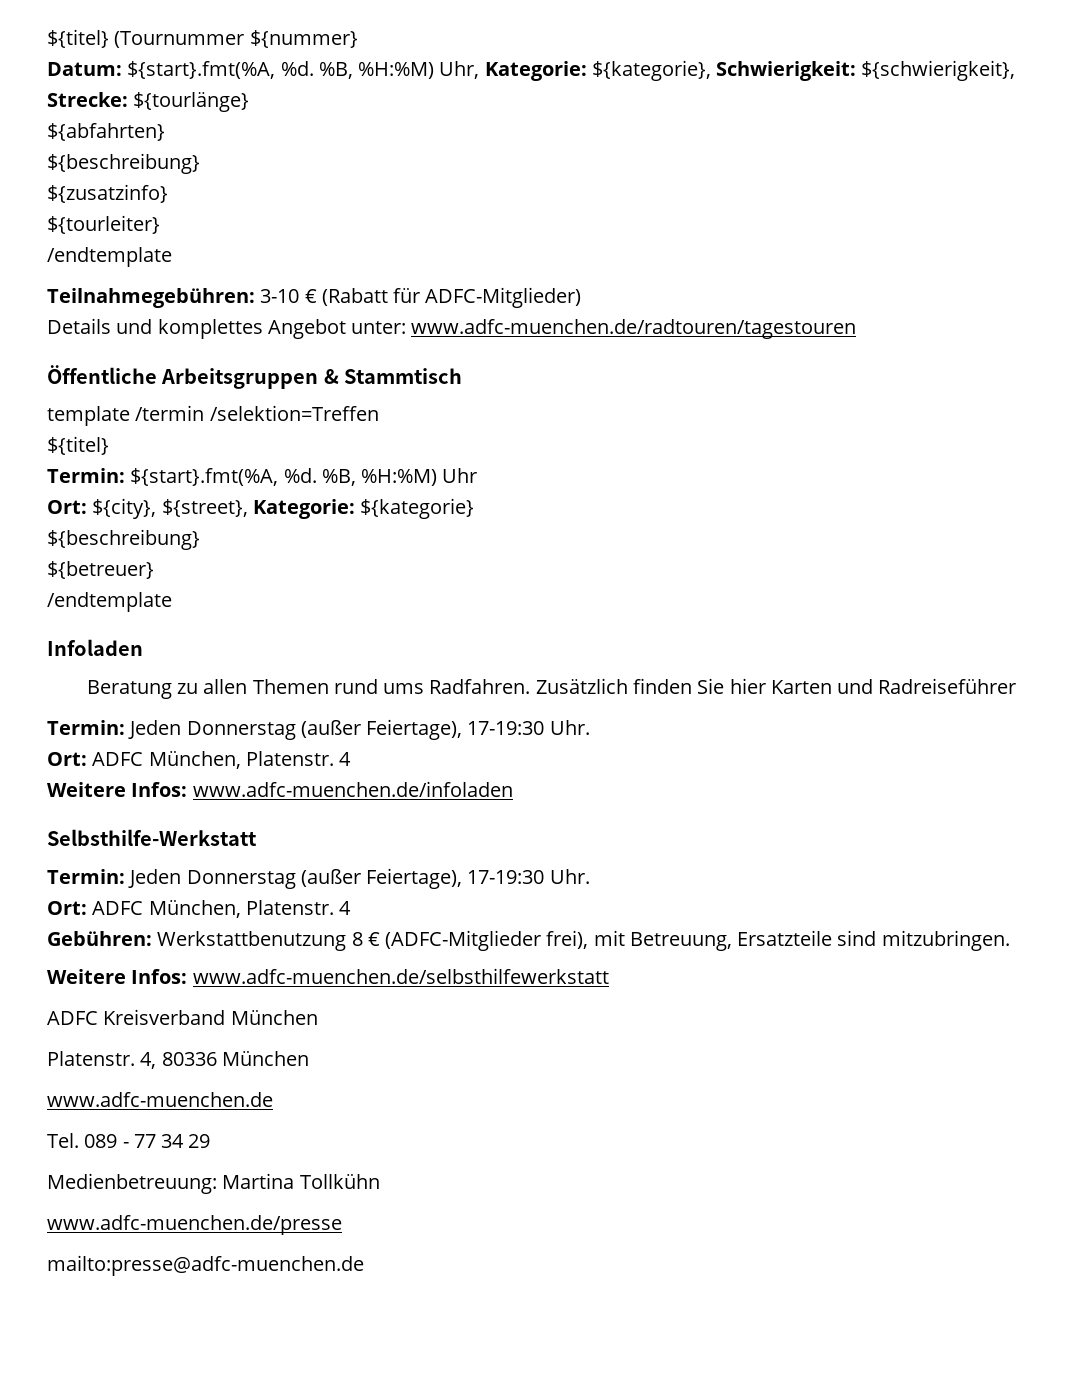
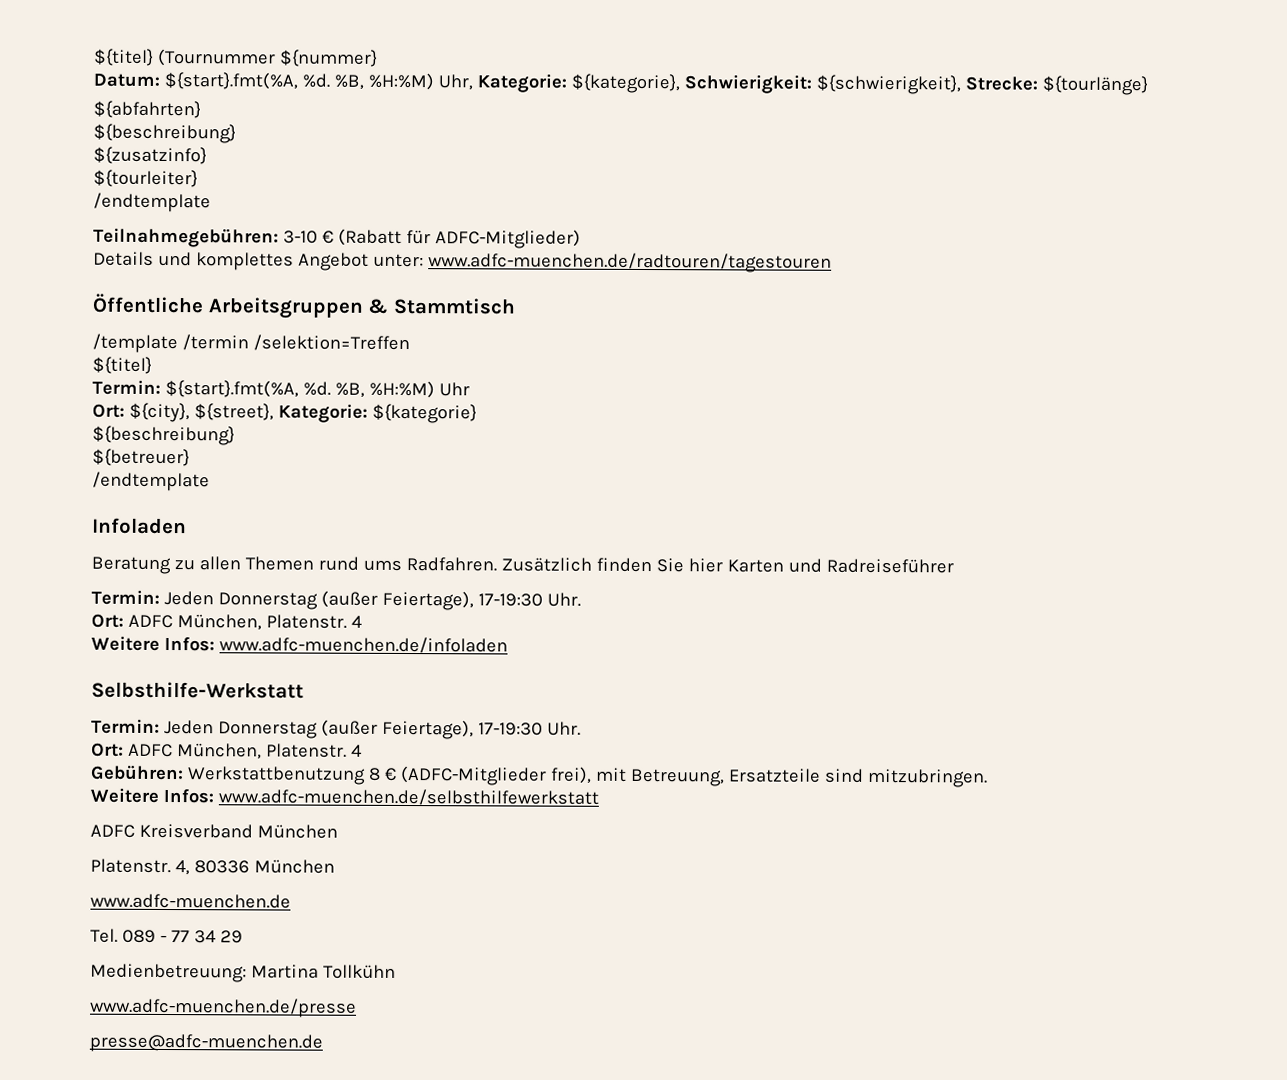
[47,406,130,426] template -> [92,333,178,354] /template
[47,1255,364,1276] mailto:presse@adfc-muenchen.de -> [89,1033,323,1053] presse@adfc-muenchen.de

